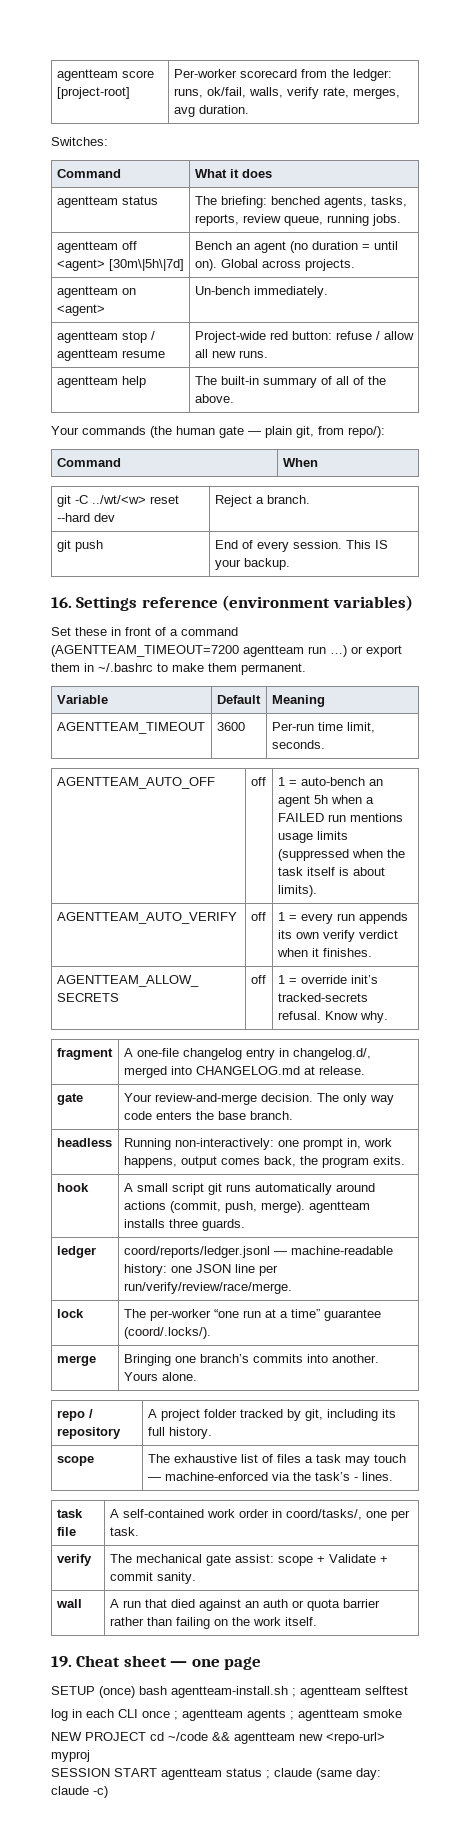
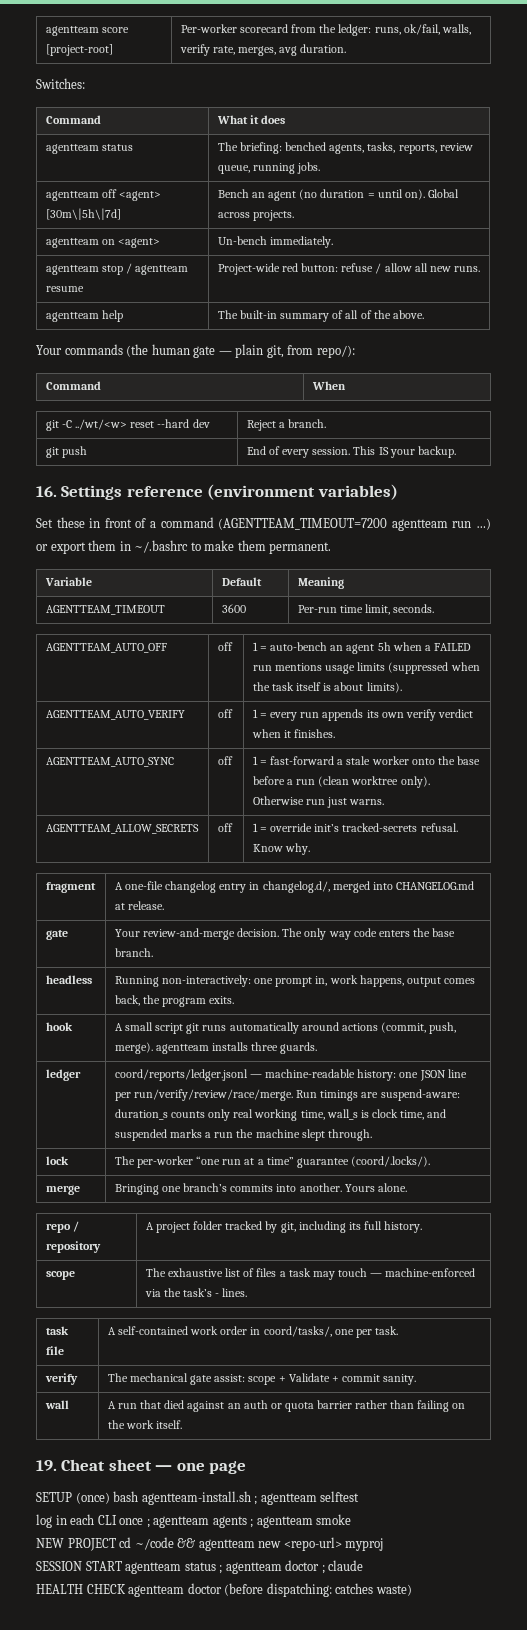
(372, 952) none -> [45,757,174,767] [217,756,233,765] [252,756,480,765] [252,776,430,788] [252,796,385,808] // AGENTTEAM_AUTO_SYNC | off | 1 = fast-forward a stale worker onto the base before a run (clean worktree only). Otherwise run just warns.
(292, 1288) none -> [296,1089,460,1101] [114,1109,447,1121] [114,1129,372,1141] Run timings are suspend-aware: duration_s counts only real working time, wall_s is clock time, and suspended marks a run the machine slept through.
[274,1768,381,1780] [51,1786,108,1798] claude (same day: claude -c) -> [225,1560,364,1574] [36,1583,412,1597] agentteam doctor ; claude // HEALTH CHECK agentteam doctor (before dispatching: catches waste)

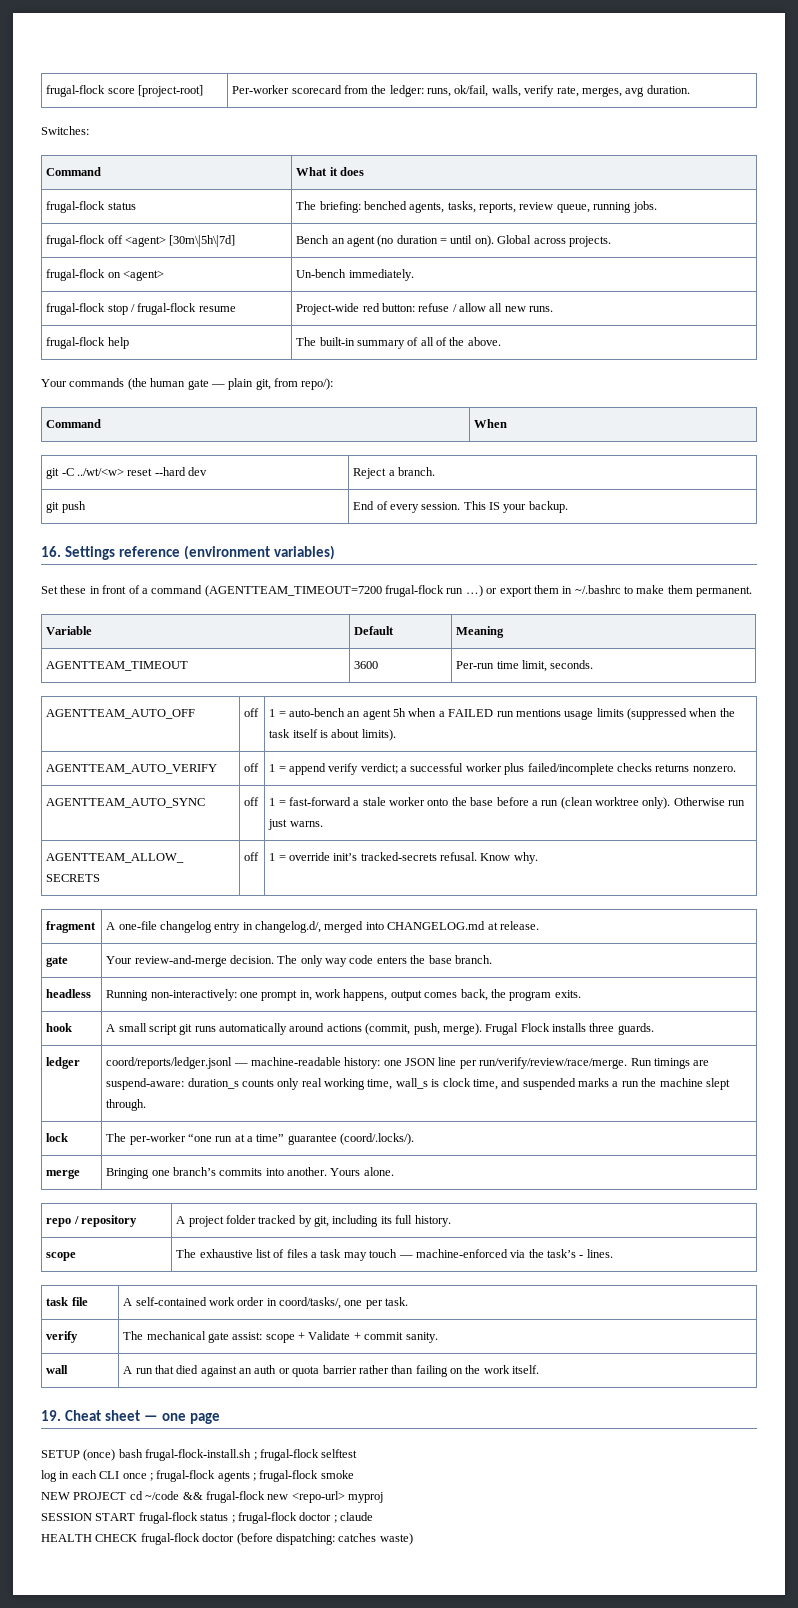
[45,26,99,36] agentteam -> [46,85,106,97] frugal-flock
[45,144,99,154] agentteam -> [46,201,106,213] frugal-flock
[45,191,99,201] agentteam -> [46,235,106,247] frugal-flock
[45,238,99,248] agentteam -> [46,269,106,281] frugal-flock
[45,265,99,275] agentteam -> [46,303,106,315] frugal-flock
[135,265,189,275] agentteam -> [137,303,197,315] frugal-flock
[45,312,99,322] agentteam -> [46,337,106,349] frugal-flock
[391,519,448,531] agentteam -> [385,585,444,597] frugal-flock
[270,709,473,721] [251,729,336,738] every run appends its own verify verdict when it finishes. -> [288,763,736,775] append verify verdict; a successful worker plus failed/incomplete checks returns nonzero.
[156,1044,210,1054] agentteam -> [485,1023,550,1035] Frugal Flock
[141,1491,317,1505] agentteam-install.sh ; agentteam -> [145,1449,319,1461] frugal-flock-install.sh ; frugal-flock
[153,1516,210,1528] agentteam -> [156,1470,216,1482] frugal-flock
[256,1516,313,1528] agentteam -> [259,1470,319,1482] frugal-flock
[198,1539,255,1551] agentteam -> [205,1491,265,1503] frugal-flock
[125,1562,182,1574] agentteam -> [138,1512,198,1524] frugal-flock
[225,1562,282,1574] agentteam -> [237,1512,297,1524] frugal-flock
[128,1585,185,1597] agentteam -> [140,1533,200,1545] frugal-flock

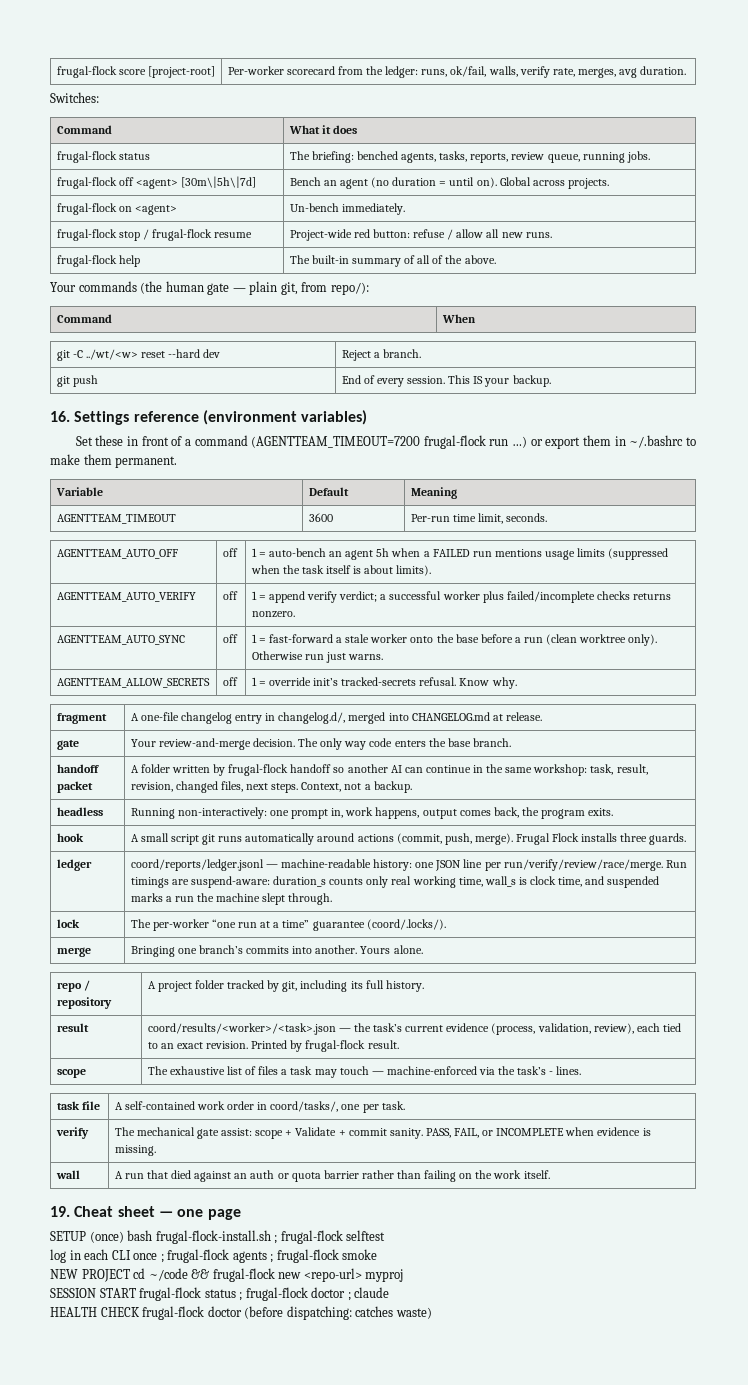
(492, 959) none -> [56,764,99,773] [56,781,93,793] [130,764,648,776] [130,781,412,793] // handoff packet | A folder written by frugal-flock handoff so another AI can continue in the same workshop: task, result, revision, changed files, next steps. Context, not a backup.
(451, 1221) none -> [56,1023,89,1032] [147,1023,681,1035] [147,1040,399,1052] // result | coord/results/<worker>/<task>.json — the task’s current evidence (process, validation, review), each tied to an exact revision. Printed by frugal-flock result.
(438, 1337) none -> [425,1127,651,1138] [114,1145,156,1156] PASS, FAIL, or INCOMPLETE when evidence is missing.

